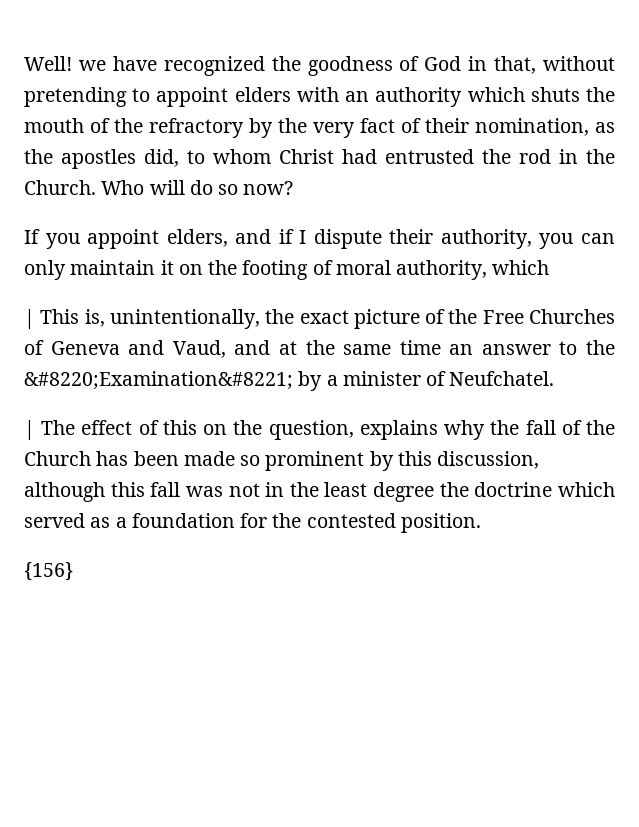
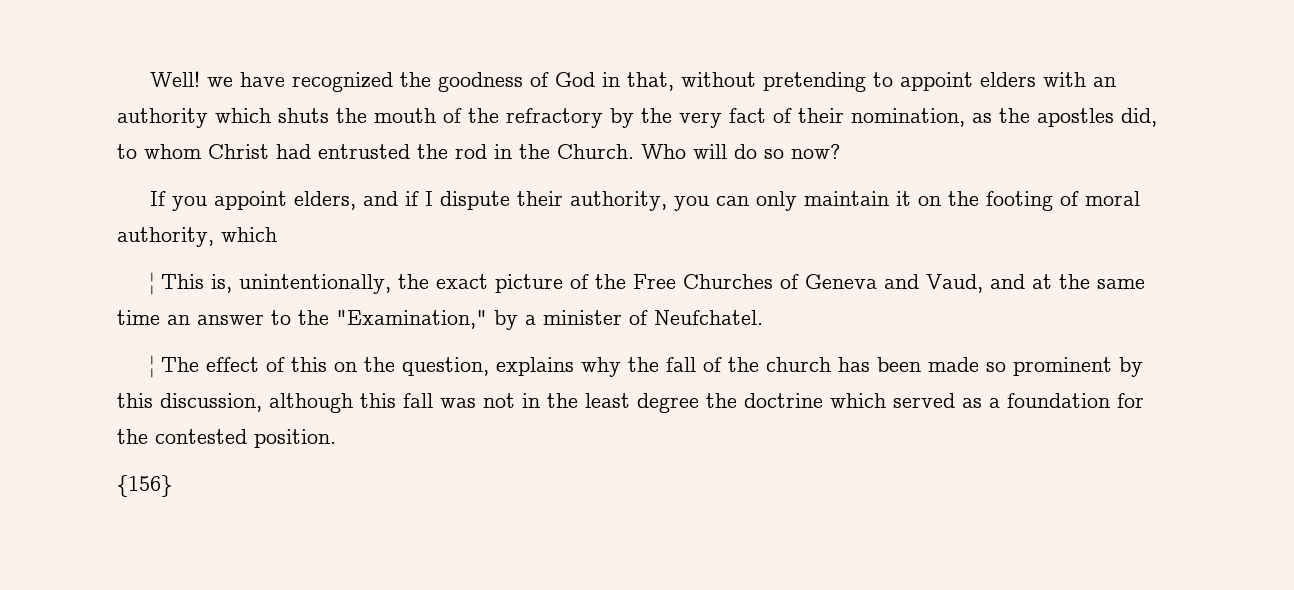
[24,309,35,329] | -> [149,272,154,295] ¦
[24,371,293,390] &#8220;Examination&#8221; -> [336,310,487,329] "Examination,"
[24,420,35,440] | -> [149,355,154,378] ¦
[24,451,91,466] Church -> [765,357,831,372] church

